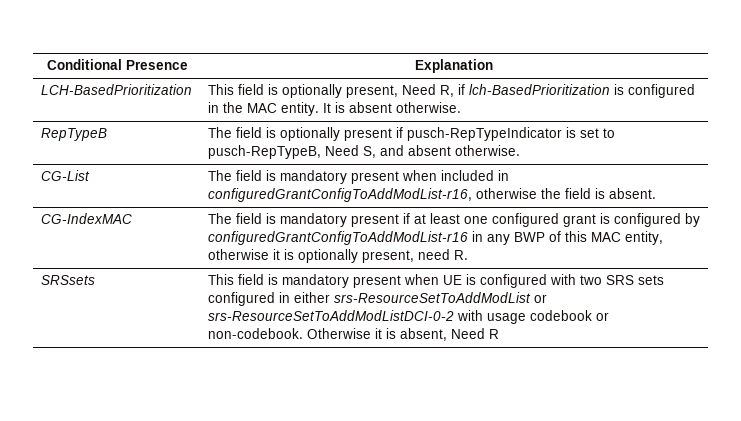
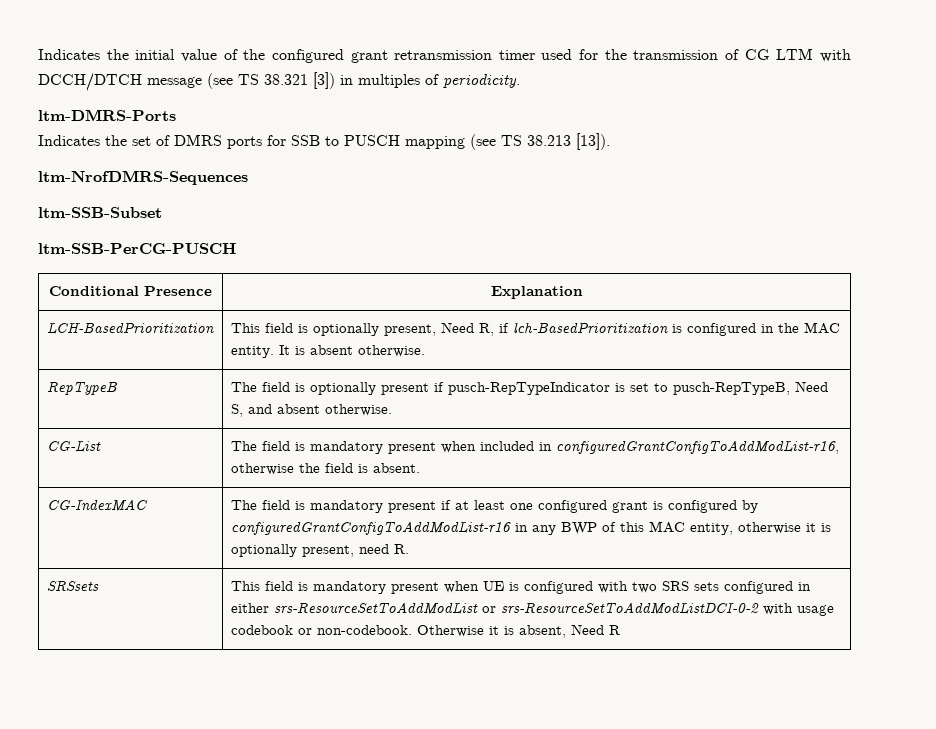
(46, 64) none -> [38,48,851,63] [38,72,520,91] [38,109,176,121] [38,133,610,150] [38,170,248,185] [38,207,162,218] [38,243,236,254] Indicates the initial value of the configured grant retransmission timer used for the transmission of CG LTM with DCCH/DTCH message (see TS 38.321 [3]) in multiples of periodicity. // ltm-DMRS-Ports // Indicates the set of DMRS ports for SSB to PUSCH mapping (see TS 38.213 [13]). // ltm-NrofDMRS-Sequences // ltm-SSB-Subset // ltm-SSB-PerCG-PUSCH //

